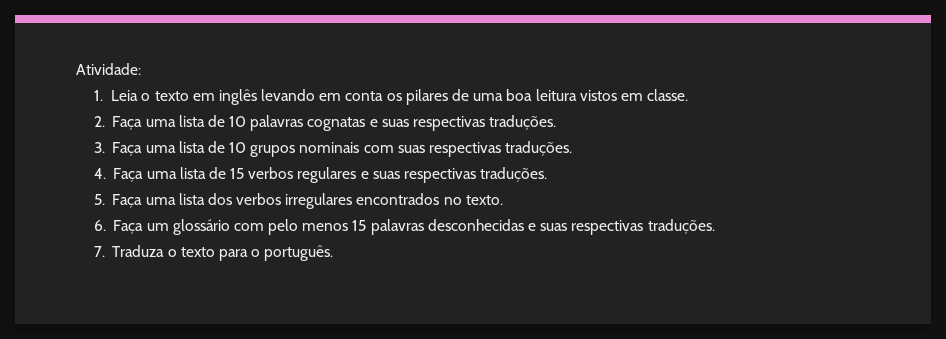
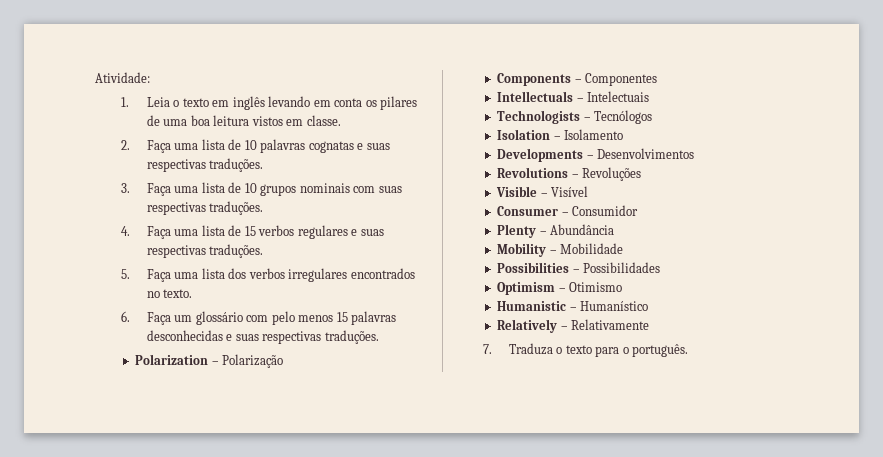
(715, 226) none -> [135,354,284,368] [497,73,658,86] [497,91,650,102] [497,110,653,124] [497,129,624,140] [497,148,695,162] [497,167,642,181] [496,186,589,197] [497,205,639,216] [497,224,615,238] [497,243,624,257] [497,262,661,273] [497,282,623,295] [497,301,649,311] [497,319,650,333] // Polarization – Polarização // Components – Componentes // Intellectuals – Intelectuais // Technologists – Tecnólogos // Isolation – Isolamento // Developments – Desenvolvimentos // Revolutions – Revoluções // Visible – Visível // Consumer – Consumidor // Plenty – Abundância // Mobility – Mobilidade // Possibilities – Possibilidades // Optimism – Otimismo // Humanistic – Humanístico // Relatively – Relativamente

